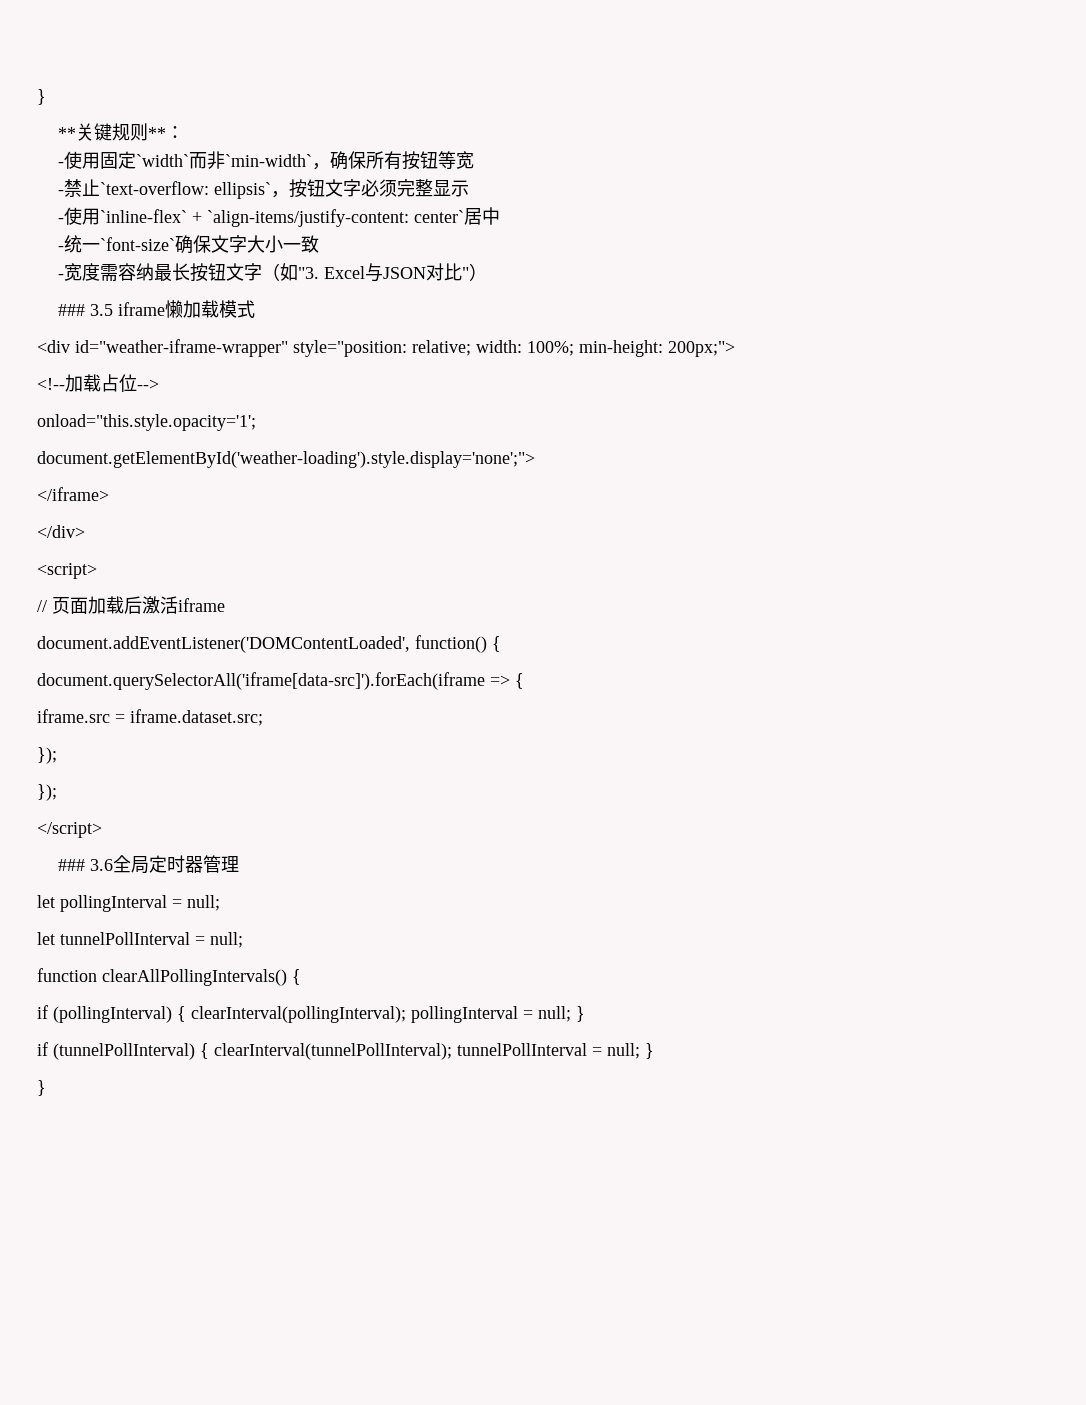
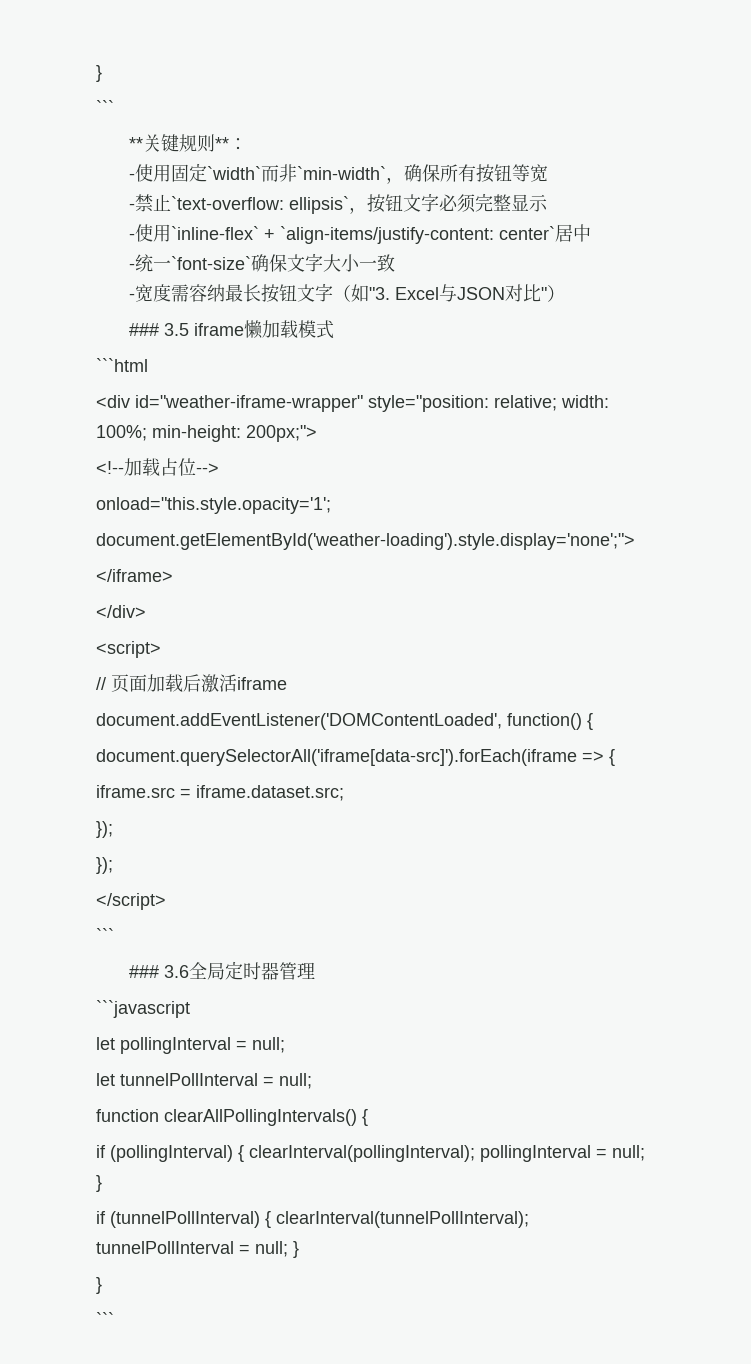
[37,89,46,105] } -> [96,65,102,82] [96,100,114,114] } // ```
(256, 309) none -> [96,358,148,372] // ```html
(102, 830) none -> [96,928,114,942] // ```
(240, 864) none -> [96,1000,190,1018] // ```javascript
(46, 1088) none -> [96,1312,114,1326] // ```

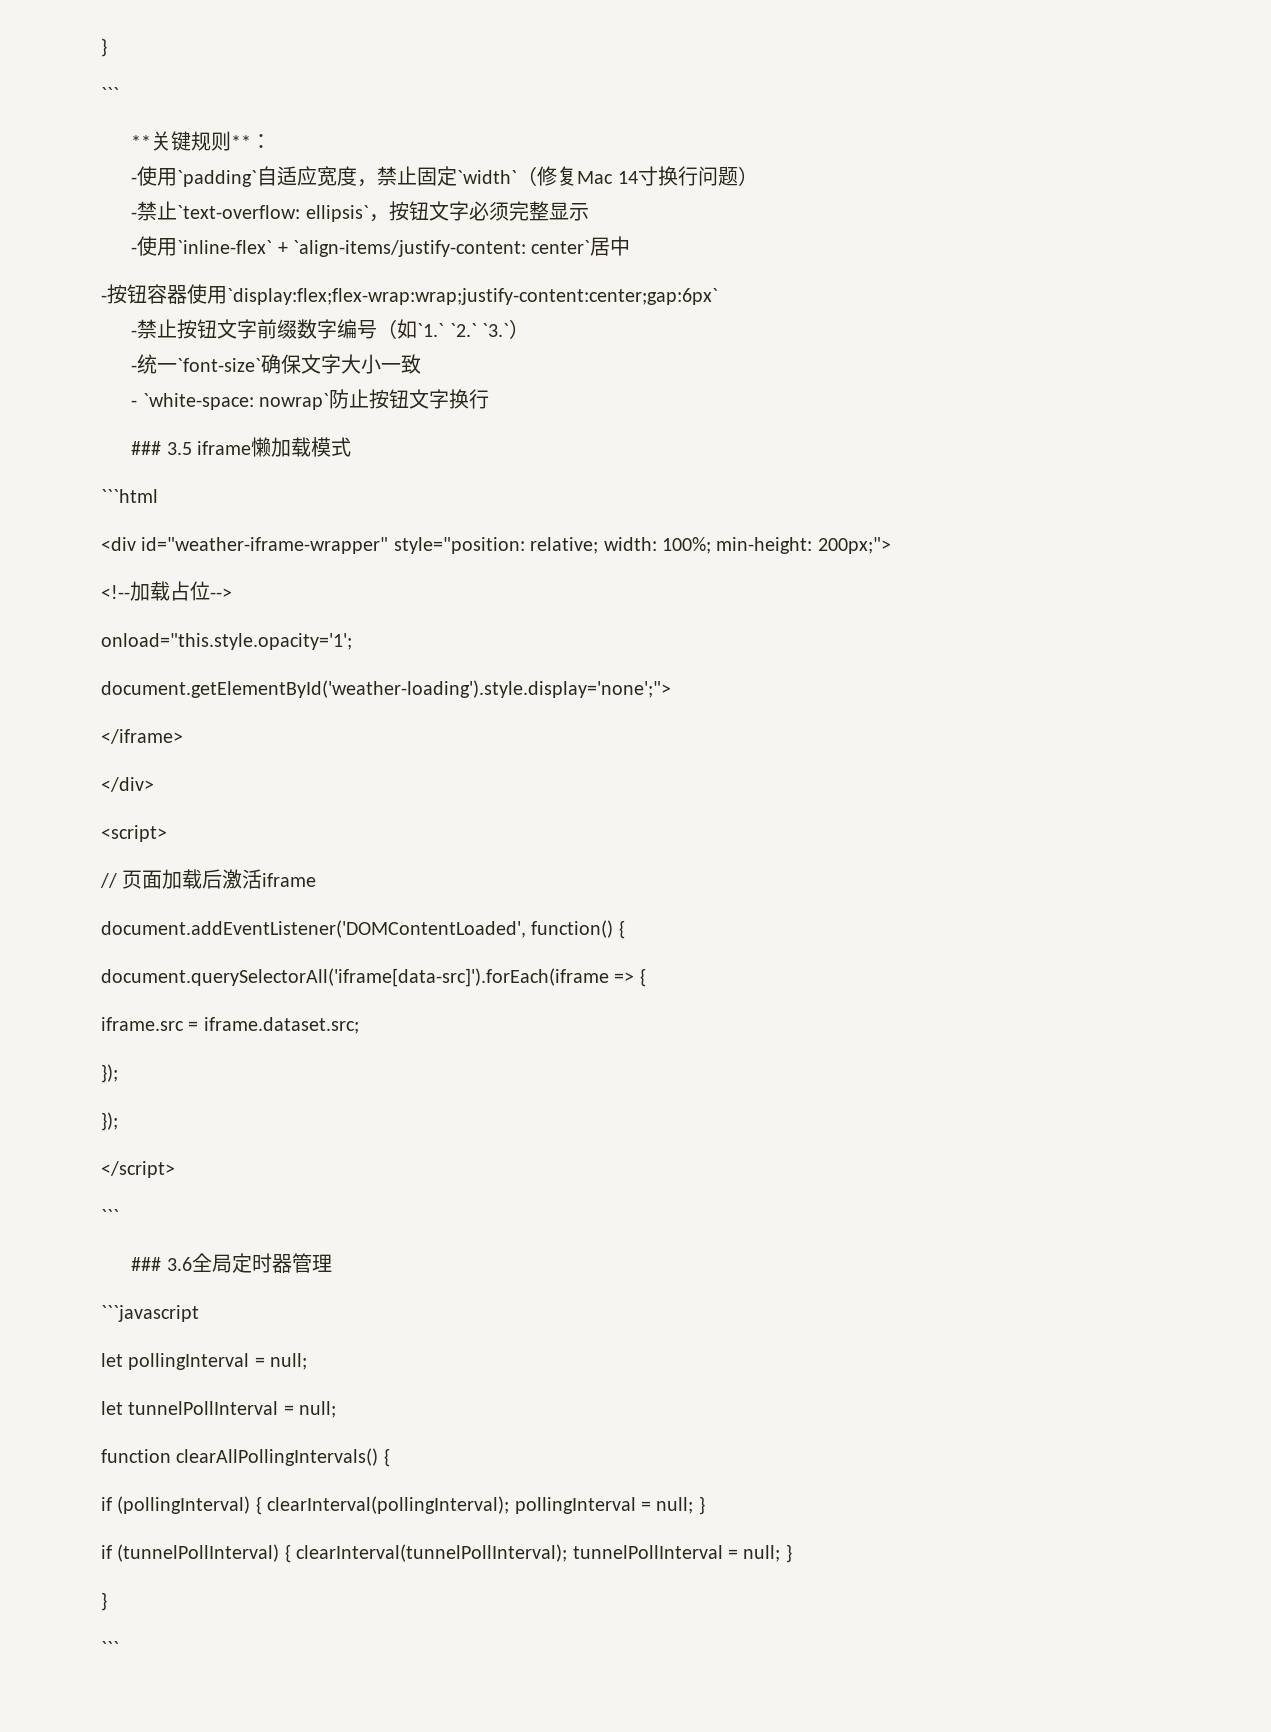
[170,163,548,184] 固定`width`而非`min-width`，确保所有按钮等宽 -> [177,166,758,187] `padding`自适应宽度，禁止固定`width`（修复Mac 14寸换行问题）
(591, 233) none -> [101,284,718,305] [131,319,529,339] // -按钮容器使用`display:flex;flex-wrap:wrap;justify-content:center;gap:6px` // -禁止按钮文字前缀数字编号（如`1.` `2.` `3.`）
[134,283,565,303] 宽度需容纳最长按钮文字（如"3. Excel与JSON对比"） -> [142,389,489,410] `white-space: nowrap`防止按钮文字换行

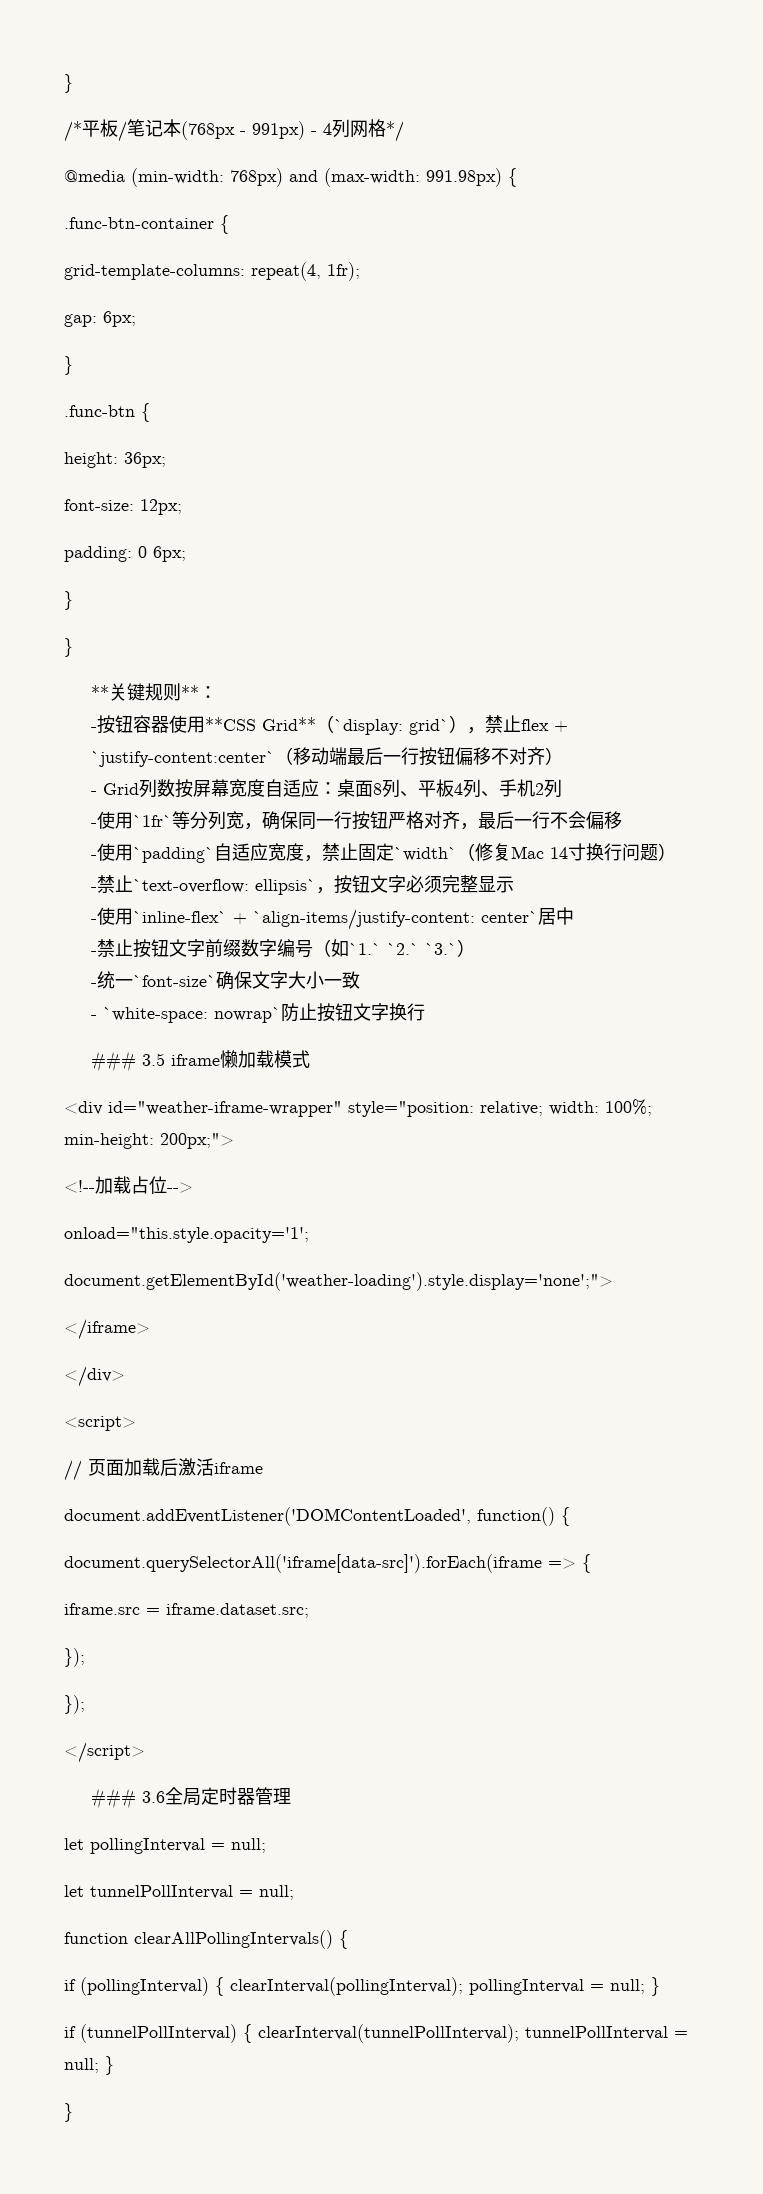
[101,38,107,57] [101,87,119,101] } // ``` -> [64,74,73,93] [64,119,404,142] [64,168,517,187] [64,215,229,234] [64,262,360,281] [64,311,136,327] [64,356,73,375] [64,403,150,422] [64,452,166,468] [64,499,182,515] [64,546,186,562] [64,591,73,610] [64,638,73,657] } // /*平板/笔记本(768px - 991px) - 4列网格*/ // @media (min-width: 768px) and (max-width: 991.98px) { // .func-btn-container { // grid-template-columns: repeat(4, 1fr); // gap: 6px; // } // .func-btn { // height: 36px; // font-size: 12px; // padding: 0 6px; // } // }
(272, 141) none -> [91,715,569,735] [91,747,564,767] [91,779,563,798] [91,811,623,830] // -按钮容器使用**CSS Grid**（`display: grid`），禁止flex + `justify-content:center`（移动端最后一行按钮偏移不对齐） // - Grid列数按屏幕宽度自适应：桌面8列、平板4列、手机2列 // -使用`1fr`等分列宽，确保同一行按钮严格对齐，最后一行不会偏移
[101,284,718,305] // -按钮容器使用`display:flex;flex-wrap:wrap;justify-content:center;gap:6px` -> (575, 916) none
[101,489,158,503] // ```html -> (311, 1059) none
[101,1209,119,1223] // ``` -> (145, 1752) none
[101,1305,199,1322] // ```javascript -> (292, 1796) none
[101,1641,119,1655] // ``` -> (73, 2112) none

